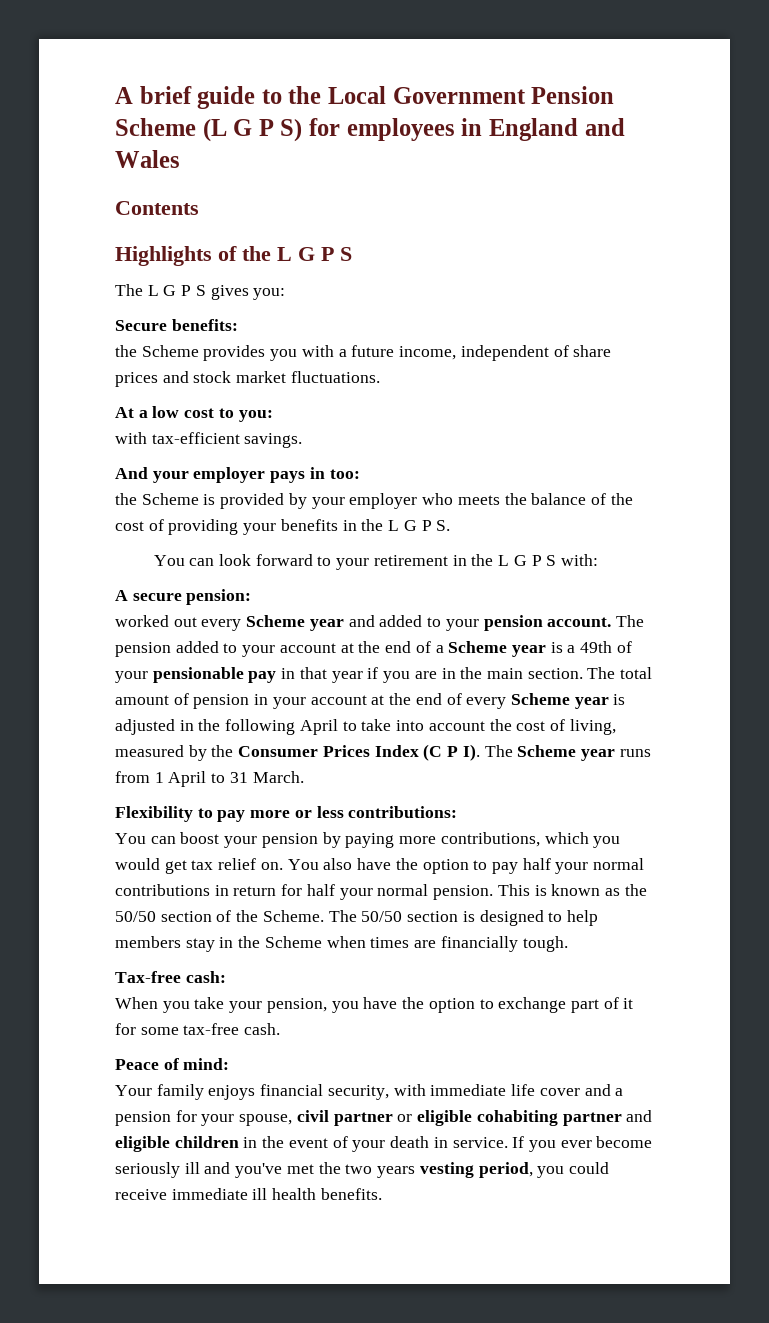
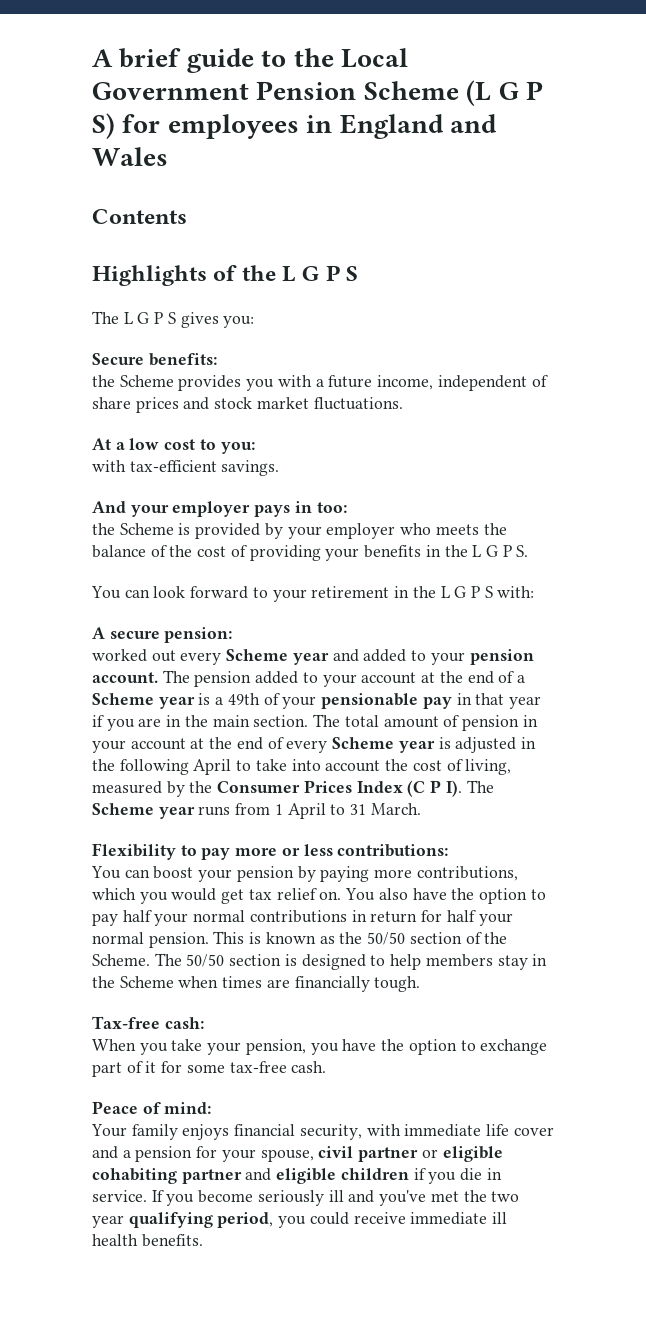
[243,1136,430,1152] in the event of your death -> [413,1168,483,1184] if you die
[560,1140,592,1148] ever -> (195, 1200) none
[377,1162,474,1178] years vesting -> [92,1212,213,1228] year qualifying

